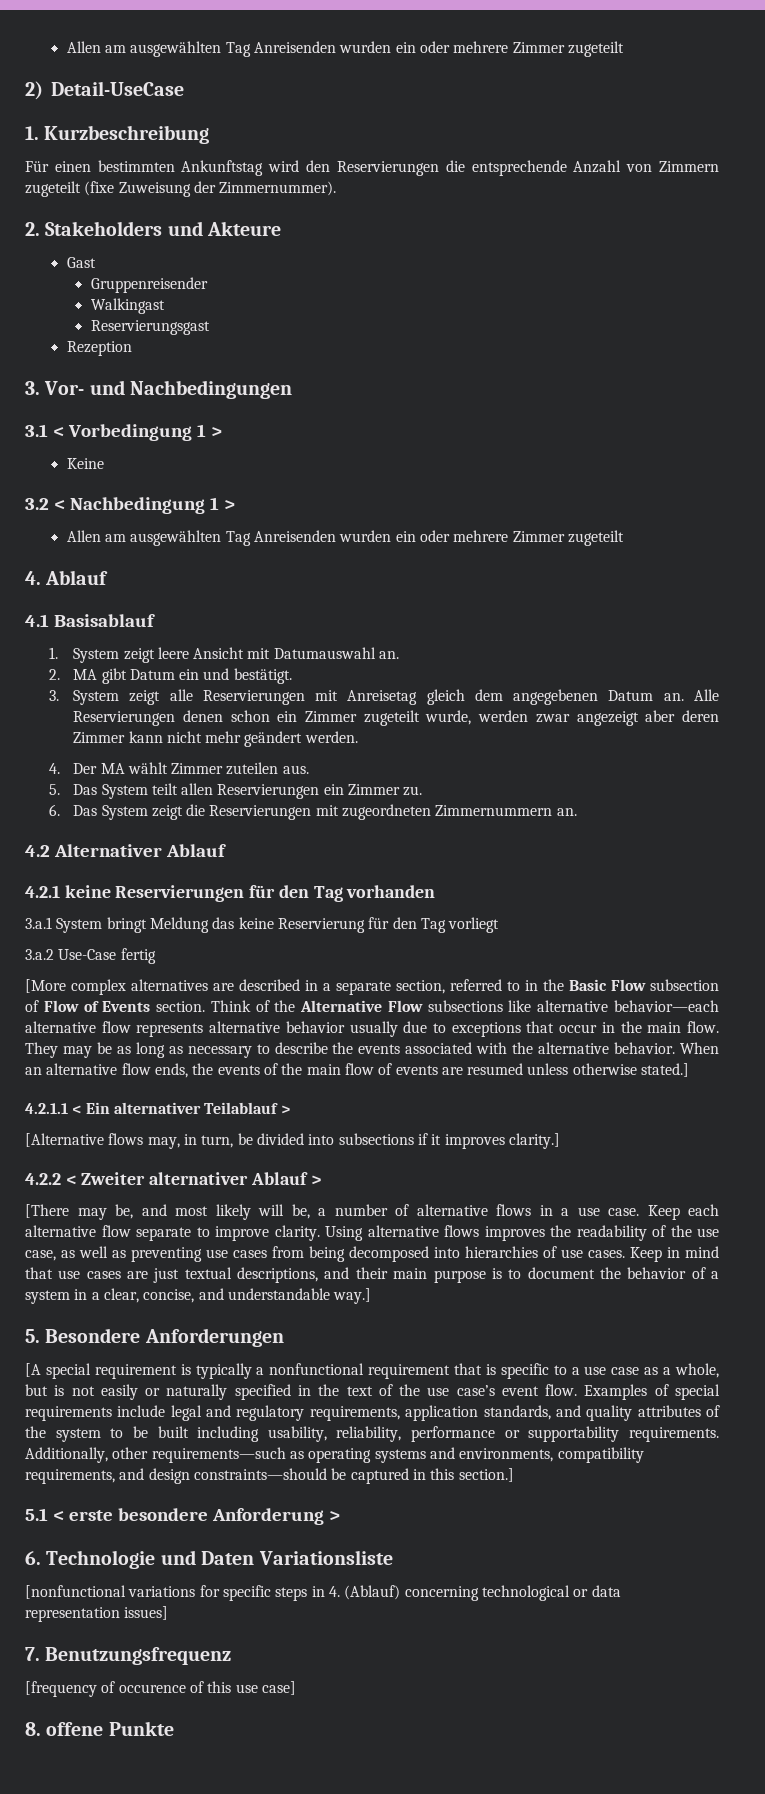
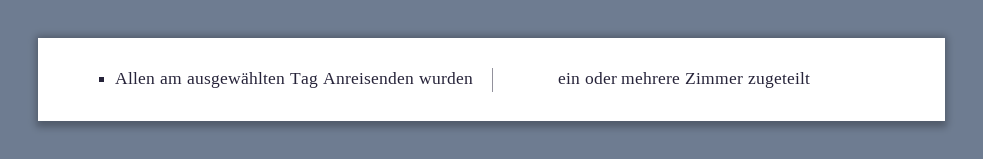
[25,81,184,100] [25,125,210,144] [25,160,720,176] [25,181,337,197] [25,221,282,236] [66,257,96,268] [90,277,208,293] [90,298,165,314] [90,320,210,335] [66,341,132,356] [25,380,293,399] [25,424,222,441] [66,458,104,469] [25,497,235,514] [66,530,624,546] [25,570,109,585] [25,614,155,627] [49,647,400,663] [49,668,292,684] [49,689,720,705] [73,710,720,726] [73,731,358,747] [49,762,309,775] [49,783,423,799] [49,804,577,820] [25,844,226,857] [25,885,436,902] [25,917,500,933] [25,948,156,964] [25,979,719,995] [25,1000,719,1012] [25,1021,719,1037] [25,1042,719,1058] [25,1063,690,1078] [25,1102,290,1114] [25,1133,560,1149] [25,1172,322,1185] [25,1204,719,1220] [25,1225,719,1241] [25,1246,719,1262] [25,1267,720,1283] [25,1288,372,1304] [25,1328,284,1347] [25,1363,719,1379] [25,1384,721,1400] [25,1405,721,1421] [25,1426,719,1442] [25,1447,644,1463] [25,1468,514,1484] [25,1508,340,1525] [25,1550,393,1569] [25,1585,621,1601] [25,1606,169,1622] [25,1647,232,1665] [25,1681,296,1697] [25,1721,174,1736] // 2) Detail-UseCase // 1. Kurzbeschreibung // Für einen bestimmten Ankunftstag wird den Reservierungen die entsprechende Anzahl von Zimmern zugeteilt (fixe Zuweisung der Zimmernummer). // 2. Stakeholders und Akteure // Gast // Gruppenreisender // Walkingast // Reservierungsgast // Rezeption // 3. Vor- und Nachbedingungen // 3.1 < Vorbedingung 1 > // Keine // 3.2 < Nachbedingung 1 > // Allen am ausgewählten Tag Anreisenden wurden ein oder mehrere Zimmer zugeteilt // 4. Ablauf // 4.1 Basisablauf // 1. System zeigt leere Ansicht mit Datumauswahl an. // 2. MA gibt Datum ein und bestätigt. // 3. System zeigt alle Reservierungen mit Anreisetag gleich dem angegebenen Datum an. Alle Reservierungen denen schon ein Zimmer zugeteilt wurde, werden zwar angezeigt aber deren Zimmer kann nicht mehr geändert werden. // 4. Der MA wählt Zimmer zuteilen aus. // 5. Das System teilt allen Reservierungen ein Zimmer zu. // 6. Das System zeigt die Reservierungen mit zugeordneten Zimmernummern an. // 4.2 Alternativer Ablauf // 4.2.1 keine Reservierungen für den Tag vorhanden // 3.a.1 System bringt Meldung das keine Reservierung für den Tag vorliegt // 3.a.2 Use-Case fertig // [More complex alternatives are described in a separate section, referred to in the Basic Flow subsection of Flow of Events section. Think of the Alternative Flow subsections like alternative behavior—each alternative flow represents alternative behavior usually due to exceptions that occur in the main flow. They may be as long as necessary to describe the events associated with the alternative behavior. When an alternative flow ends, the events of the main flow of events are resumed unless otherwise stated.] // 4.2.1.1 < Ein alternativer Teilablauf > // [Alternative flows may, in turn, be divided into subsections if it improves clarity.] // 4.2.2 < Zweiter alternativer Ablauf > // [There may be, and most likely will be, a number of alternative flows in a use case. Keep each alternative flow separate to improve clarity. Using alternative flows improves the readability of the use case, as well as preventing use cases from being decomposed into hierarchies of use cases. Keep in mind that use cases are just textual descriptions, and their main purpose is to document the behavior of a system in a clear, concise, and understandable way.] // 5. Besondere Anforderungen // [A special requirement is typically a nonfunctional requirement that is specific to a use case as a whole, but is not easily or naturally specified in the text of the use case’s event flow. Examples of special requirements include legal and regulatory requirements, application standards, and quality attributes of the system to be built including usability, reliability, performance or supportability requirements. Additionally, other requirements—such as operating systems and environments, compatibility requirements, and design constraints—should be captured in this section.] // 5.1 < erste besondere Anforderung > // 6. Technologie und Daten Variationsliste // [nonfunctional variations for specific steps in 4. (Ablauf) concerning technological or data representation issues] // 7. Benutzungsfrequenz // [frequency of occurence of this use case] // 8. offene Punkte -> (810, 80) none

